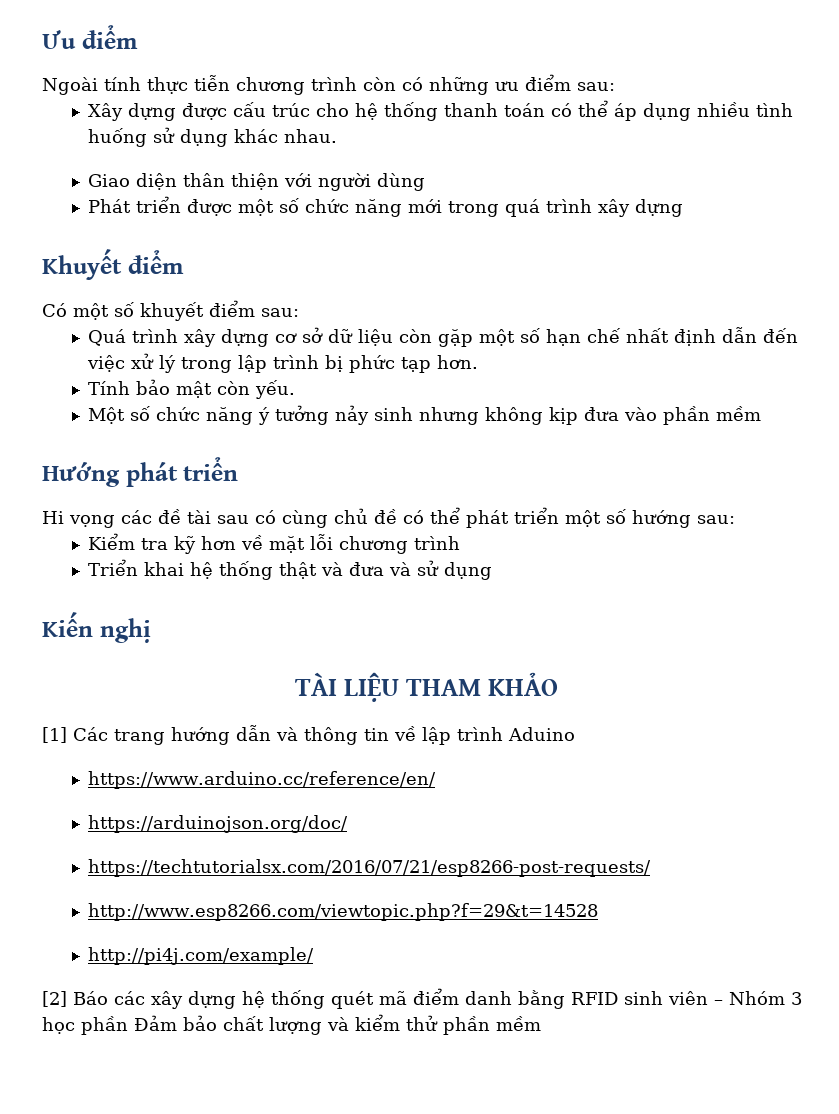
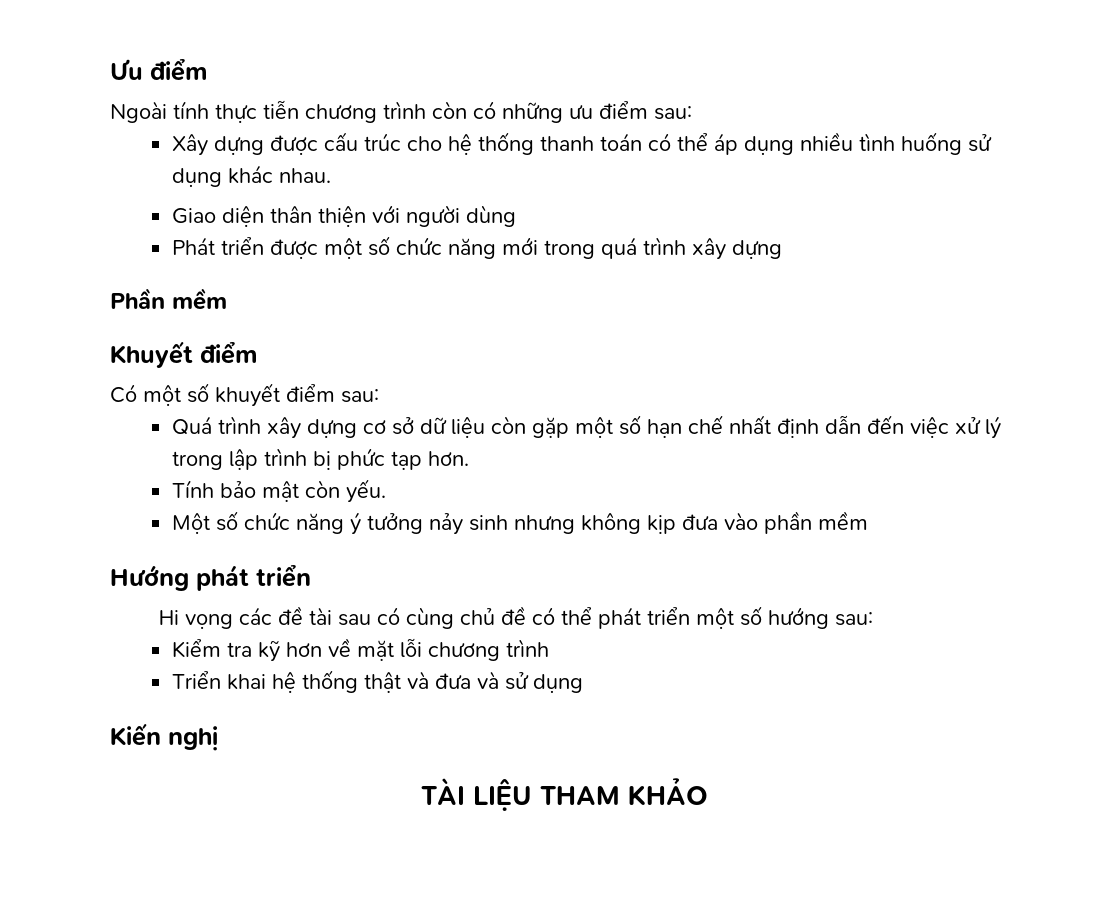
(684, 208) none -> [110,288,227,310] // Phần mềm
[42,725,575,745] [88,771,437,789] [88,815,349,833] [88,859,652,877] [88,903,599,921] [88,947,315,965] [42,988,802,1009] [42,1014,541,1035] // [1] Các trang hướng dẫn và thông tin về lập trình Aduino // https://www.arduino.cc/reference/en/ // https://arduinojson.org/doc/ // https://techtutorialsx.com/2016/07/21/esp8266-post-requests/ // http://www.esp8266.com/viewtopic.php?f=29&t=14528 // http://pi4j.com/example/ // [2] Báo các xây dựng hệ thống quét mã điểm danh bằng RFID sinh viên – Nhóm 3 học phần Đảm bảo chất lượng và kiểm thử phần mềm -> (708, 792) none

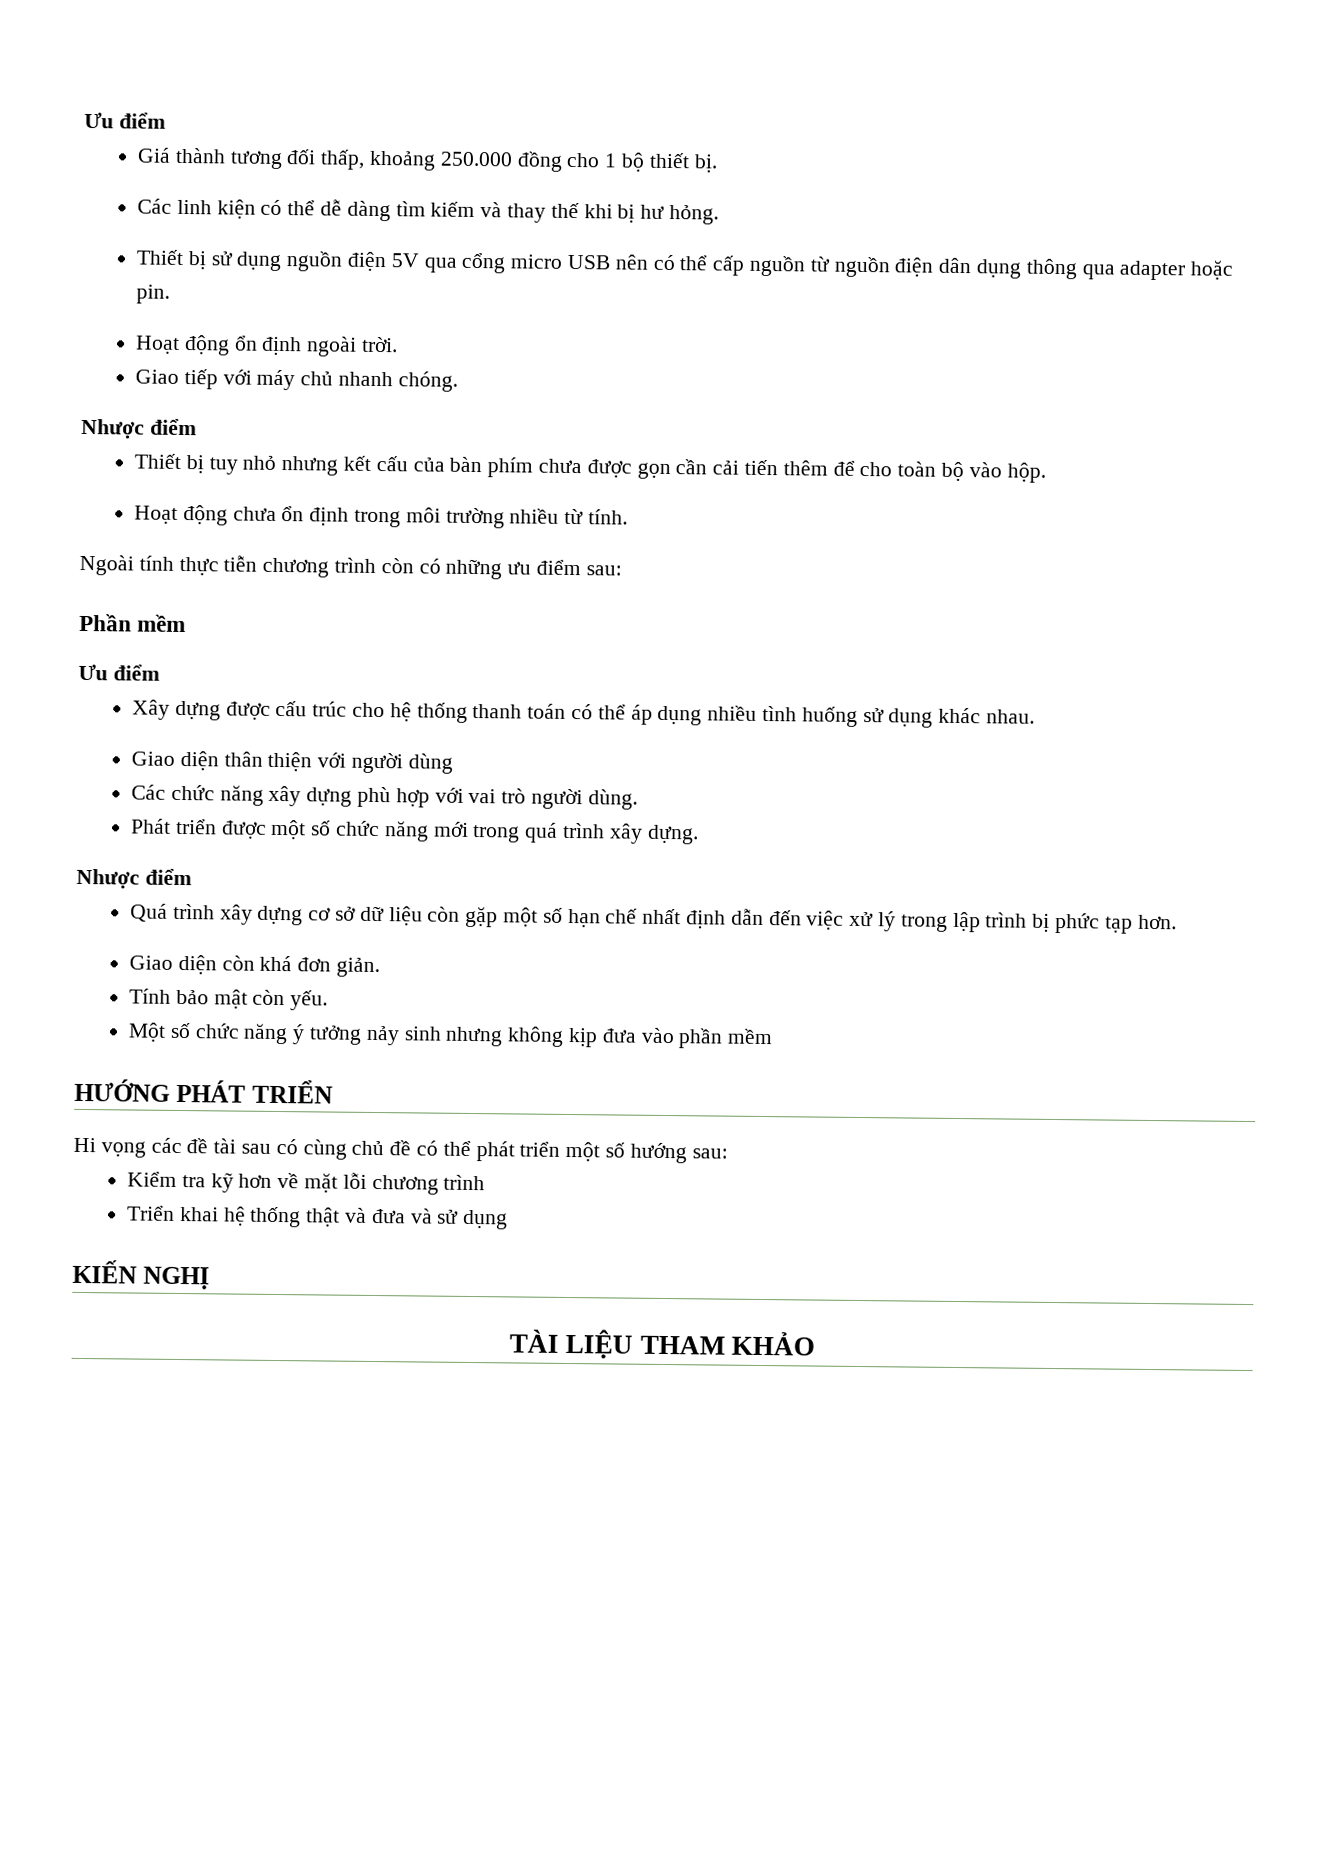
[110,59,208,81] Ưu điểm -> [84,111,166,129] [136,147,718,173] [136,198,719,225] [135,249,1234,281] [135,284,170,304] [134,335,398,357] [134,368,458,392] [81,418,197,439] [133,453,1046,483] [133,504,628,529] Ưu điểm // Giá thành tương đối thấp, khoảng 250.000 đồng cho 1 bộ thiết bị. // Các linh kiện có thể dễ dàng tìm kiếm và thay thế khi bị hư hỏng. // Thiết bị sử dụng nguồn điện 5V qua cổng micro USB nên có thể cấp nguồn từ nguồn điện dân dụng thông qua adapter hoặc pin. // Hoạt động ổn định ngoài trời. // Giao tiếp với máy chủ nhanh chóng. // Nhược điểm // Thiết bị tuy nhỏ nhưng kết cấu của bàn phím chưa được gọn cần cải tiến thêm để cho toàn bộ vào hộp. // Hoạt động chưa ổn định trong môi trường nhiều từ tính.
(692, 113) none -> [79,613,187,633] [78,663,160,681] // Phần mềm // Ưu điểm
(516, 216) none -> [130,784,638,810] // Các chức năng xây dựng phù hợp với vai trò người dùng.
[731,240,782,259] [110,288,227,310] [110,341,258,368] [110,383,379,407] dựng // Phần mềm // Khuyết điểm // Có một số khuyết điểm sau: -> [646,824,699,845] [76,868,192,889] dựng. // Nhược điểm
(469, 458) none -> [128,954,380,978] // Giao diện còn khá đơn giản.
[110,565,311,591] Hướng phát triển -> [74,1078,333,1104] HƯỚNG PHÁT TRIỂN
[110,723,218,751] Kiến nghị -> [72,1259,210,1290] KIẾN NGHỊ

